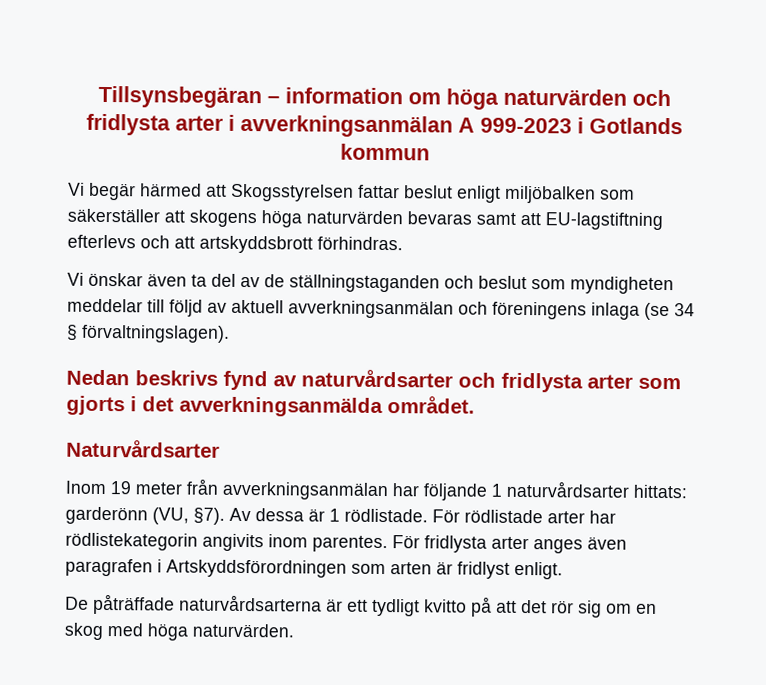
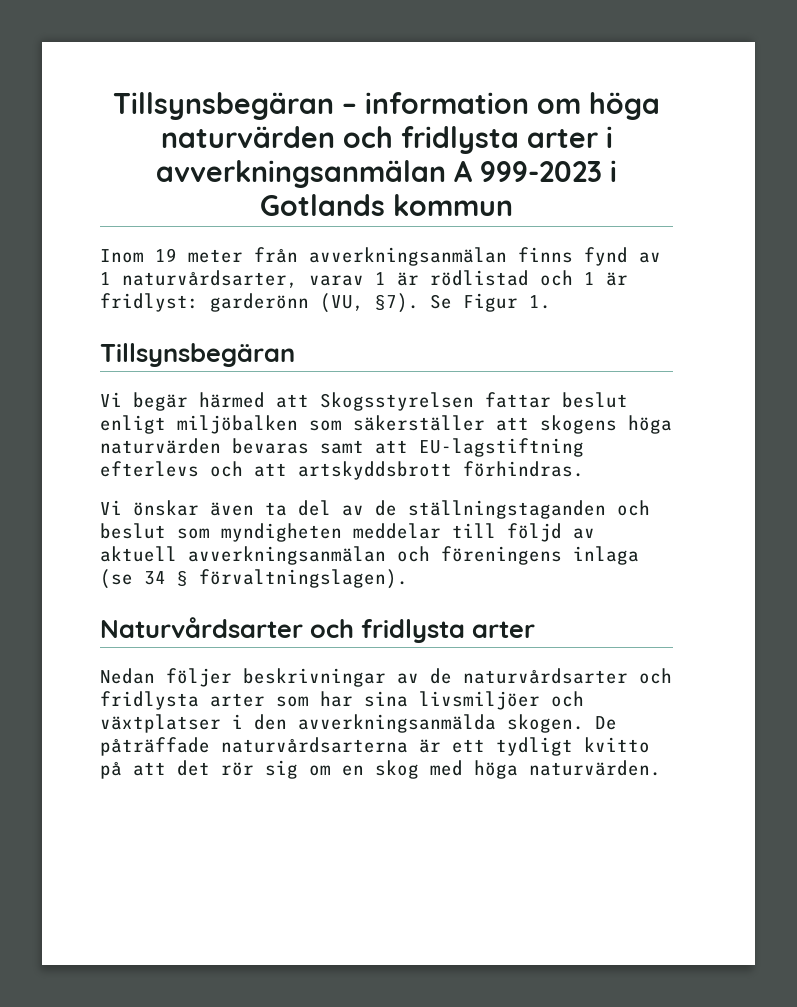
(430, 152) none -> [100,247,661,266] [100,270,628,288] [100,293,551,313] [100,343,295,367] // Inom 19 meter från avverkningsanmälan finns fynd av 1 naturvårdsarter, varav 1 är rödlistad och 1 är fridlyst: garderönn (VU, §7). Se Figur 1. // Tillsynsbegäran
[66,369,297,391] Nedan beskrivs fynd av -> [100,617,535,643] [100,668,452,687] Naturvårdsarter och fridlysta arter // Nedan följer beskrivningar av de
[66,395,475,417] [66,439,220,458] [65,478,687,501] [65,506,616,525] [65,532,627,554] [65,558,563,580] gjorts i det avverkningsanmälda området. // Naturvårdsarter // Inom 19 meter från avverkningsanmälan har följande 1 naturvårdsarter hittats: garderönn (VU, §7). Av dessa är 1 rödlistade. För rödlistade arter har rödlistekategorin angivits inom parentes. För fridlysta arter anges även paragrafen i Artskyddsförordningen som arten är fridlyst enligt. // -> [320,691,584,710] [100,714,584,733] har sina livsmiljöer och växtplatser i den avverkningsanmälda skogen.

